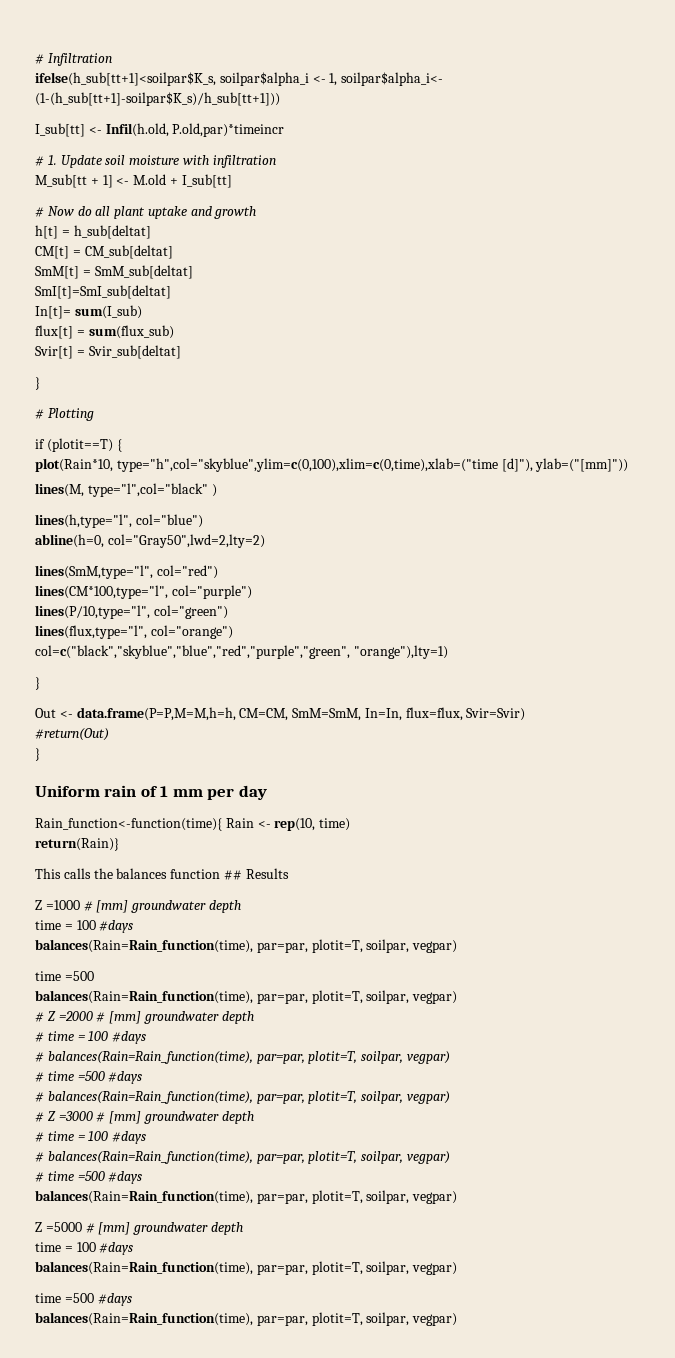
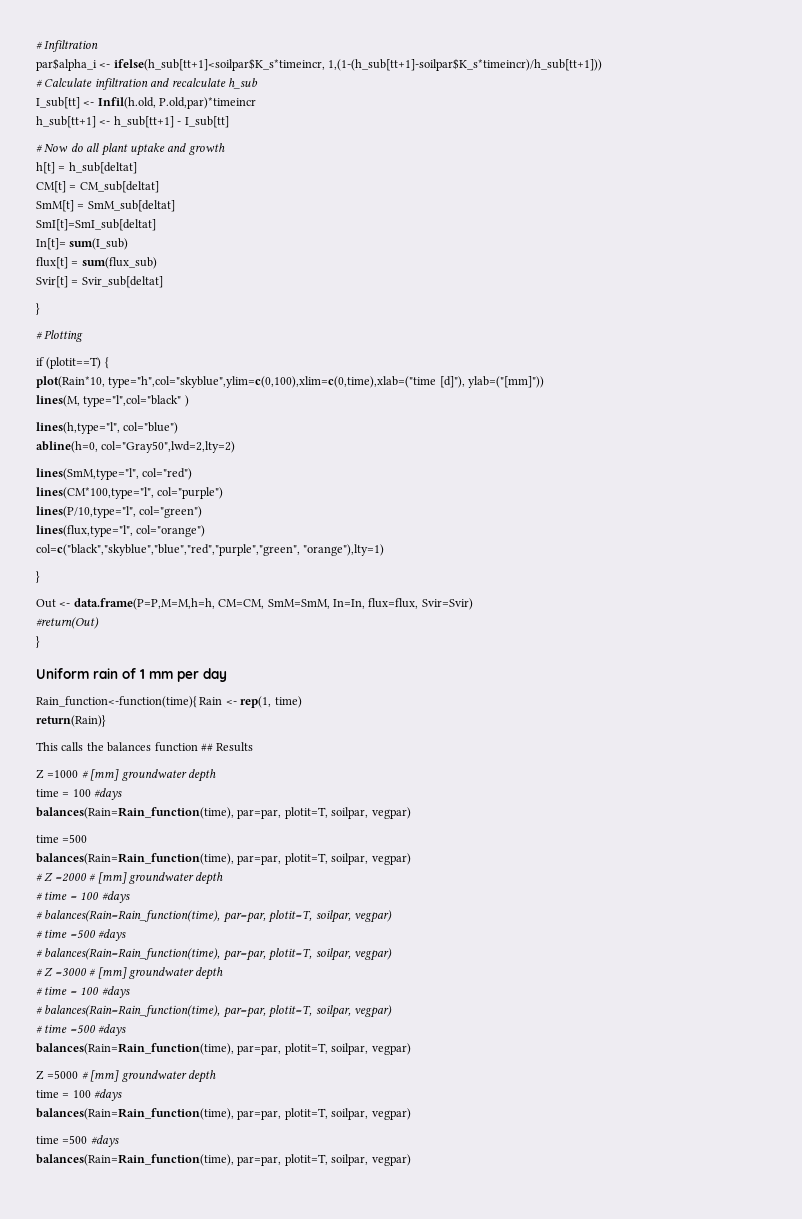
[35,72,444,86] [35,92,280,106] [35,123,285,137] [35,155,276,168] [35,174,178,188] ifelse(h_sub[tt+1]<soilpar$K_s, soilpar$alpha_i <- 1, soilpar$alpha_i<- (1-(h_sub[tt+1]-soilpar$K_s)/h_sub[tt+1])) // I_sub[tt] <- Infil(h.old, P.old,par)*timeincr // # 1. Update soil moisture with infiltration // M_sub[tt + 1] <- M.old + -> [36,58,603,71] [36,78,258,90] [36,97,257,109] [36,116,182,128] par$alpha_i <- ifelse(h_sub[tt+1]<soilpar$K_s*timeincr, 1,(1-(h_sub[tt+1]-soilpar$K_s*timeincr)/h_sub[tt+1])) // # Calculate infiltration and recalculate h_sub // I_sub[tt] <- Infil(h.old, P.old,par)*timeincr // h_sub[tt+1] <- h_sub[tt+1] -
[274,818,316,831] rep(10, -> [240,696,272,708] rep(1,

